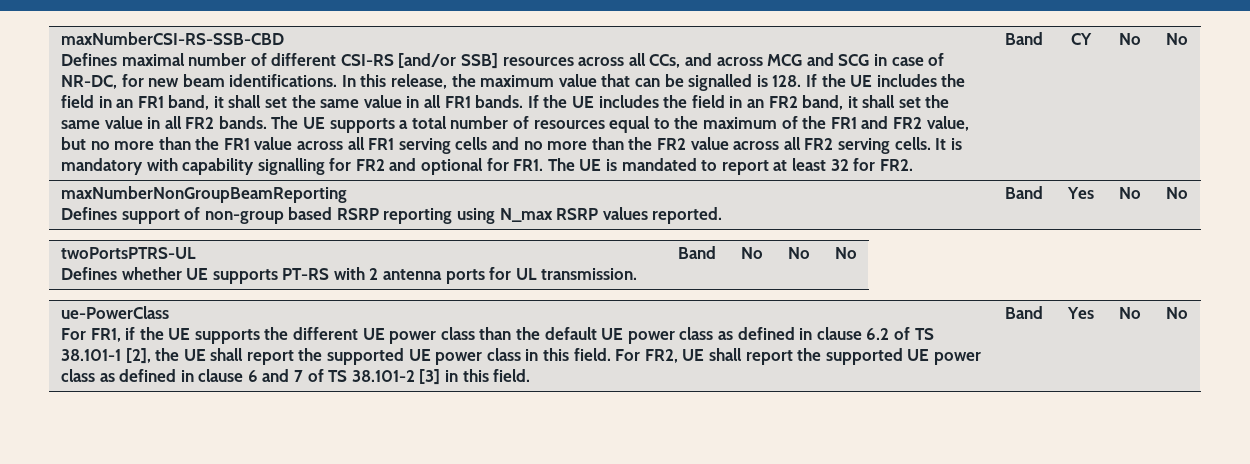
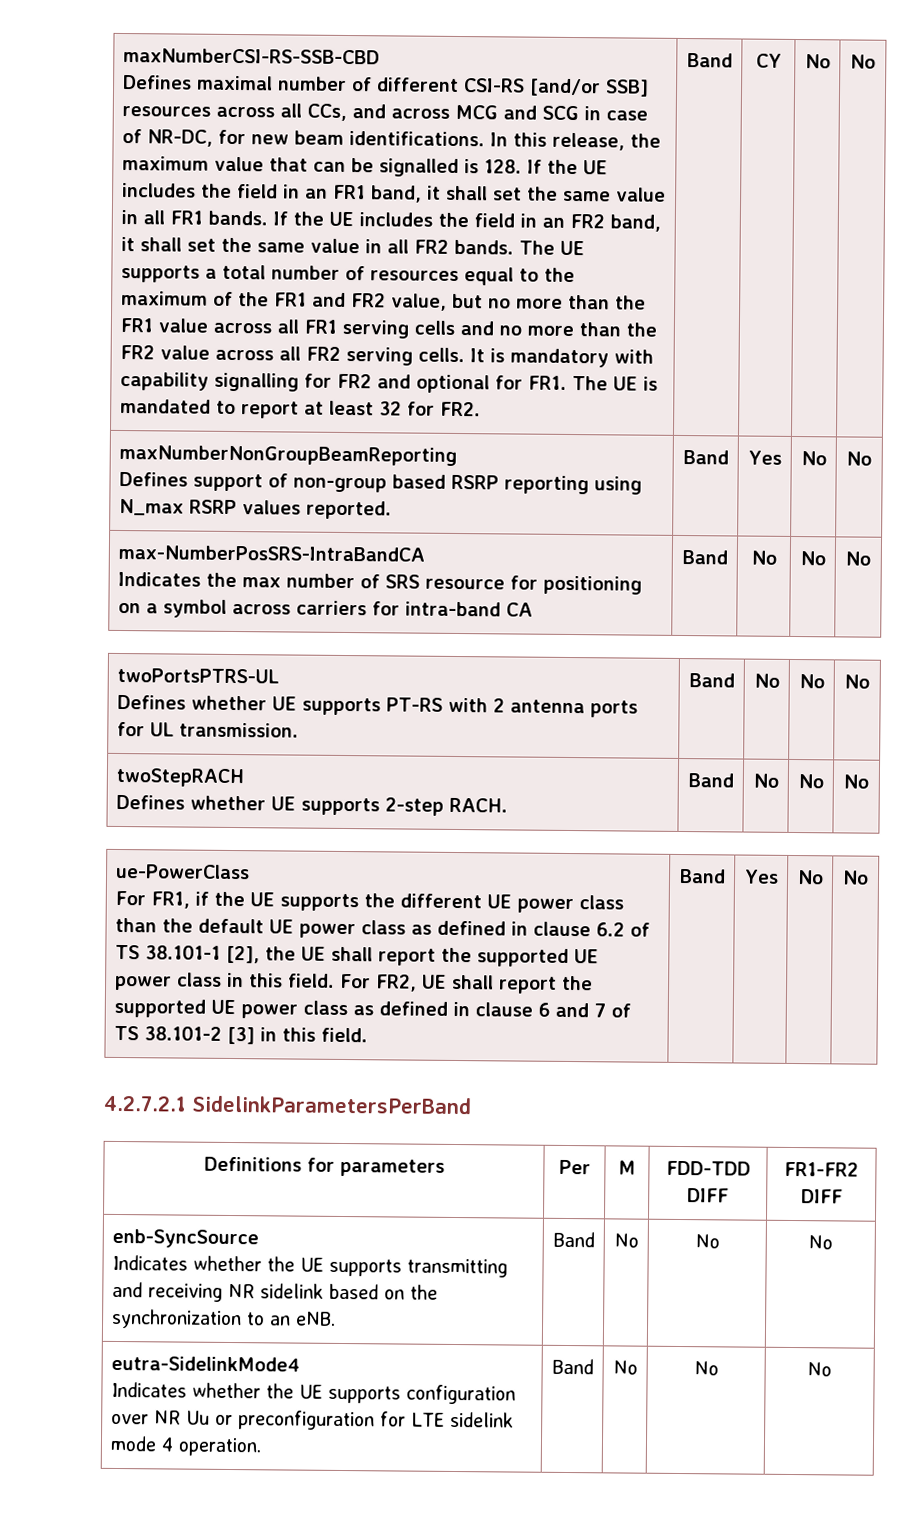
(1188, 193) none -> [117,544,425,562] [117,571,642,595] [117,599,533,618] [681,549,728,565] [750,550,777,565] [799,551,826,566] [845,551,871,566] // max-NumberPosSRS-IntraBandCA // Indicates the max number of SRS resource for positioning on a symbol across carriers for intra-band CA | Band | No | No | No
(857, 253) none -> [115,767,244,788] [115,794,508,816] [687,773,734,788] [752,773,779,788] [797,774,824,789] [843,774,869,789] // twoStepRACH // Defines whether UE supports 2-step RACH. | Band | No | No | No
(1188, 313) none -> [103,1095,472,1115] [203,1156,445,1177] [558,1159,591,1175] [618,1160,636,1175] [665,1160,751,1176] [687,1188,729,1203] [784,1161,859,1177] [800,1189,843,1204] [111,1228,259,1249] [111,1254,508,1278] [111,1281,438,1302] [110,1308,336,1330] [552,1231,595,1248] [613,1233,639,1248] [694,1234,720,1249] [808,1235,833,1250] [110,1355,300,1372] [110,1381,516,1405] [110,1410,514,1431] [109,1435,262,1457] [551,1358,594,1375] [612,1360,638,1375] [693,1361,719,1376] [807,1362,832,1377] // 4.2.7.2.1 SidelinkParametersPerBand // Definitions for parameters | Per | M | FDD-TDD DIFF | FR1-FR2 DIFF // enb-SyncSource // Indicates whether the UE supports transmitting and receiving NR sidelink based on the synchronization to an eNB. | Band | No | No | No // eutra-SidelinkMode4 // Indicates whether the UE supports configuration over NR Uu or preconfiguration for LTE sidelink mode 4 operation. | Band | No | No | No

